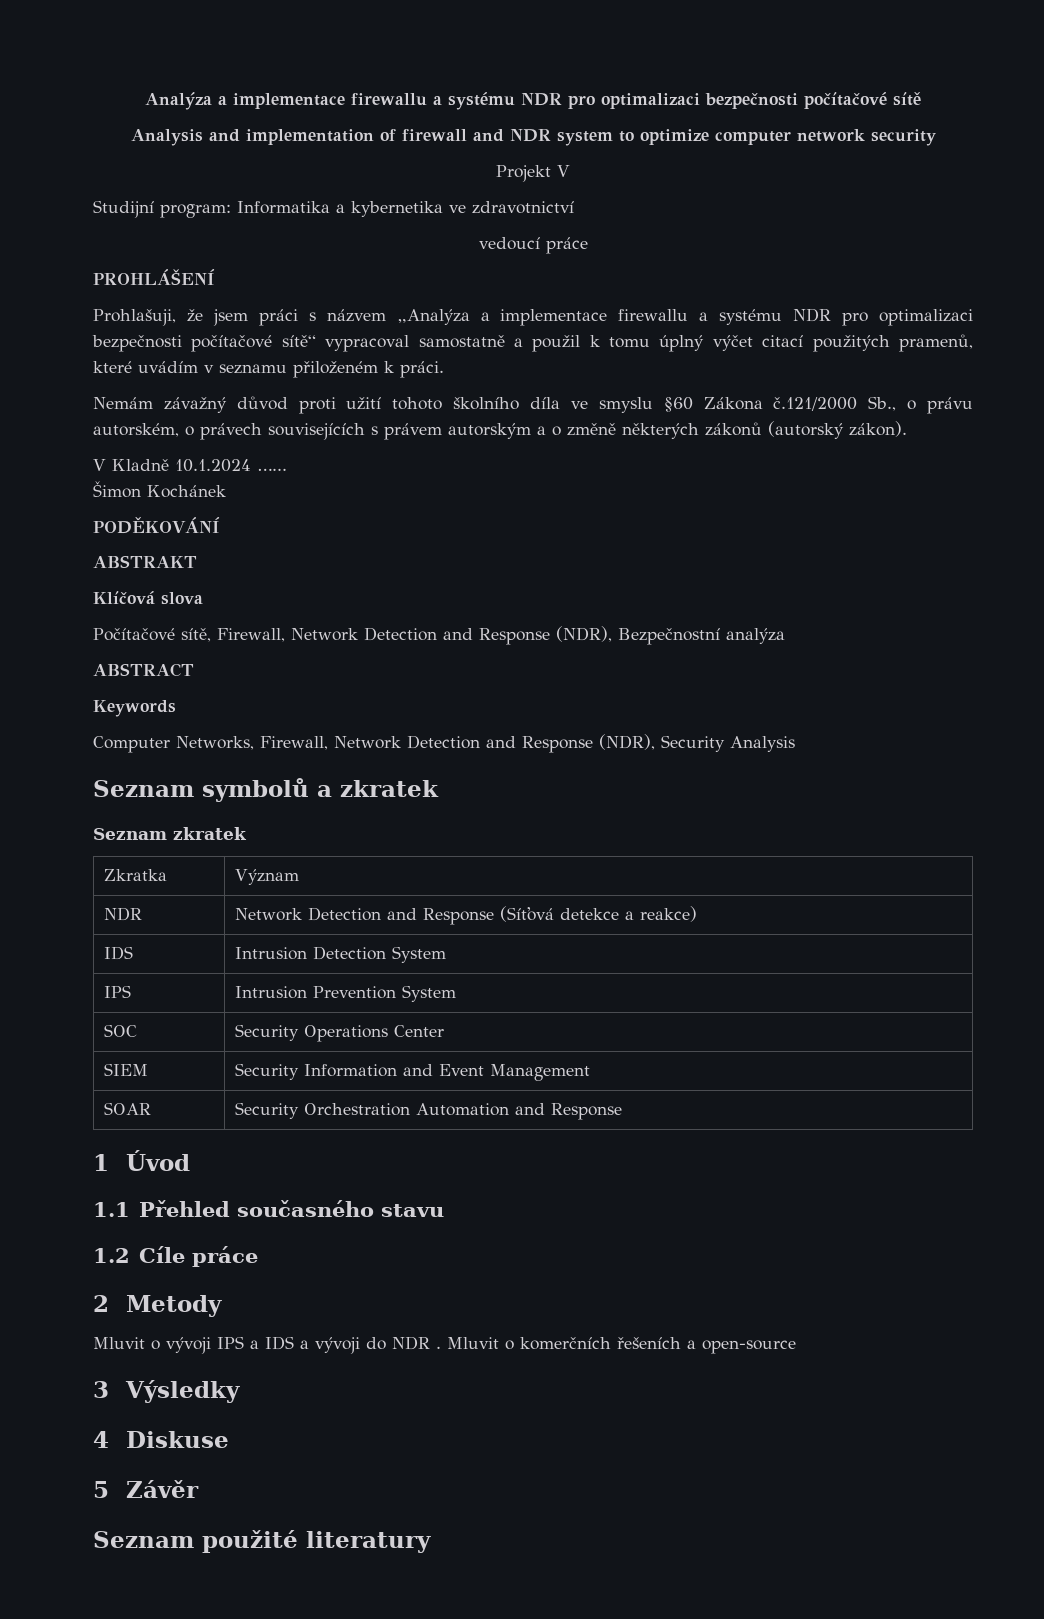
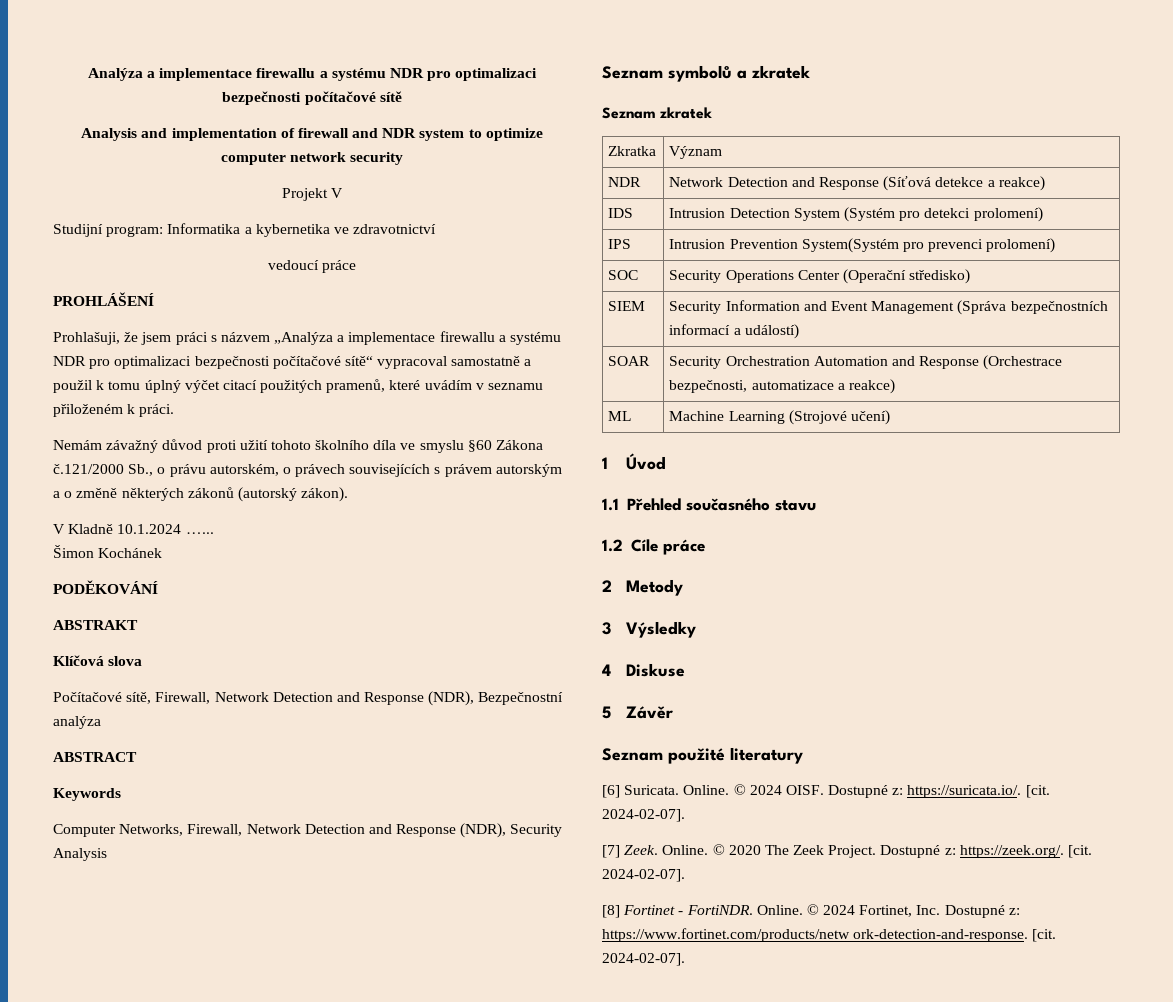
(446, 954) none -> [844,207,1043,222] (Systém pro detekci prolomení)
[401,985,456,1002] System -> [801,238,1056,253] System(Systém pro prevenci prolomení)
(444, 1031) none -> [843,269,971,284] (Operační středisko)
(590, 1072) none -> [957,300,1108,315] [669,324,799,339] (Správa bezpečnostních informací a událostí)
(622, 1111) none -> [983,355,1063,370] [669,379,896,394] [608,411,632,421] [669,410,891,425] (Orchestrace bezpečnosti, automatizace a reakce) // ML | Machine Learning (Strojové učení)
[93,1336,796,1354] // Mluvit o vývoji IPS a IDS a vývoji do NDR . Mluvit o komerčních řešeních a open-source -> (683, 587) none
(431, 1542) none -> [602,784,1050,798] [602,809,685,822] [602,844,1093,858] [602,869,685,882] [602,904,1020,918] [602,928,1057,942] [602,953,685,966] // [6] Suricata. Online. © 2024 OISF. Dostupné z: https://suricata.io/. [cit. 2024-02-07]. // [7] Zeek. Online. © 2020 The Zeek Project. Dostupné z: https://zeek.org/. [cit. 2024-02-07]. // [8] Fortinet - FortiNDR. Online. © 2024 Fortinet, Inc. Dostupné z: https://www.fortinet.com/products/netw ork-detection-and-response. [cit. 2024-02-07].

